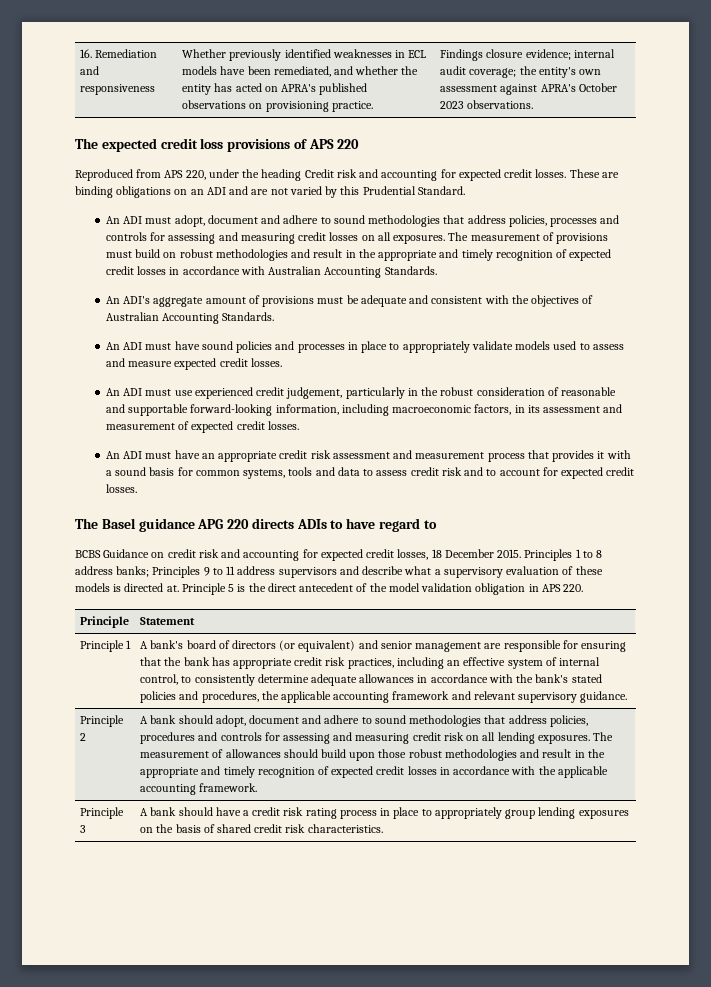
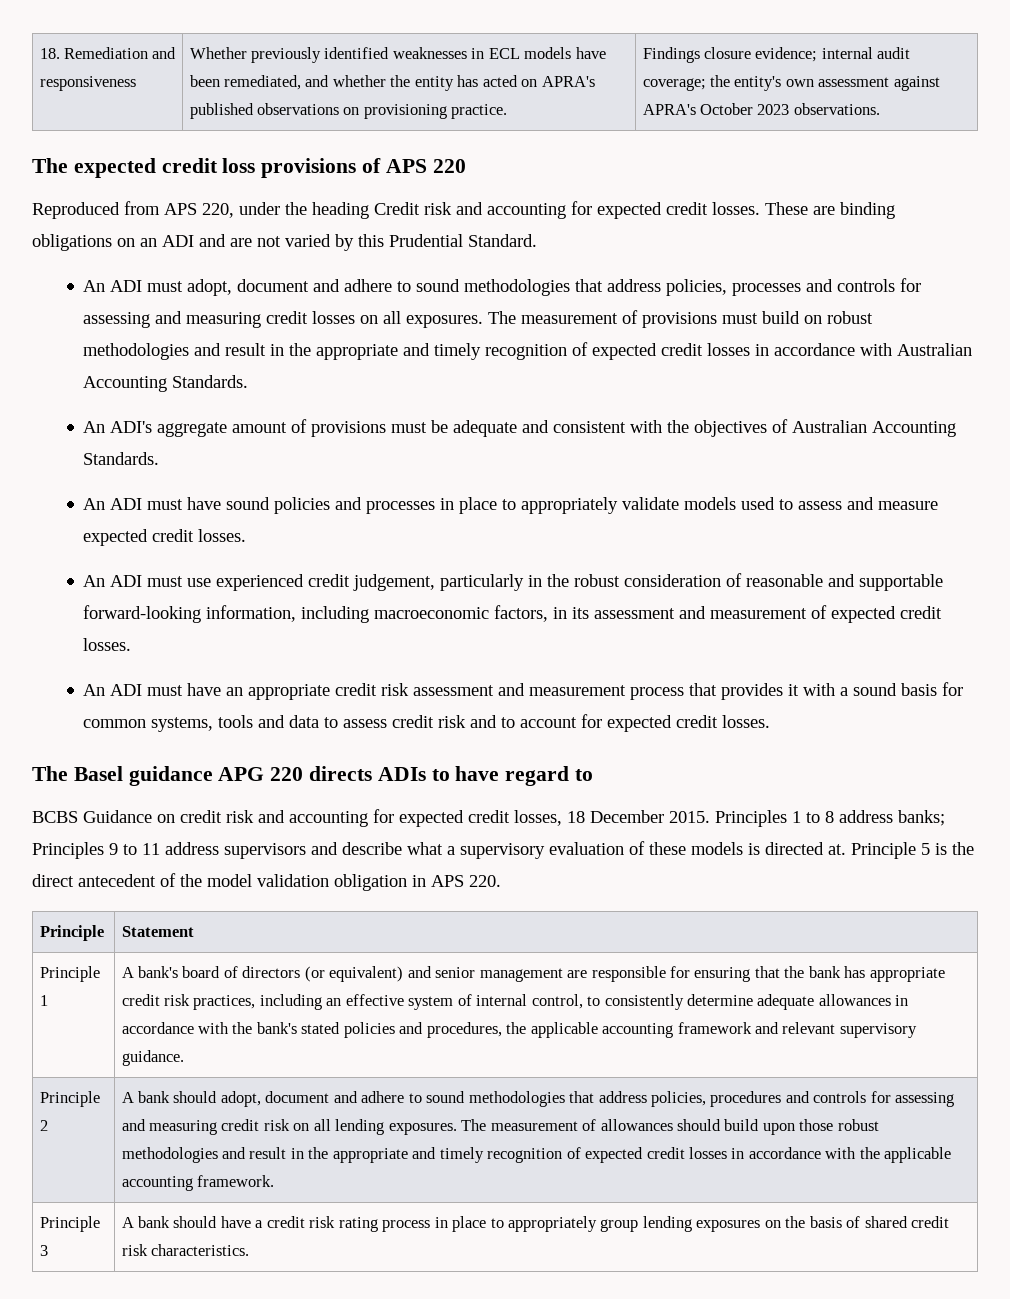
[80,49,93,58] 16. -> [39,48,60,59] 18.

